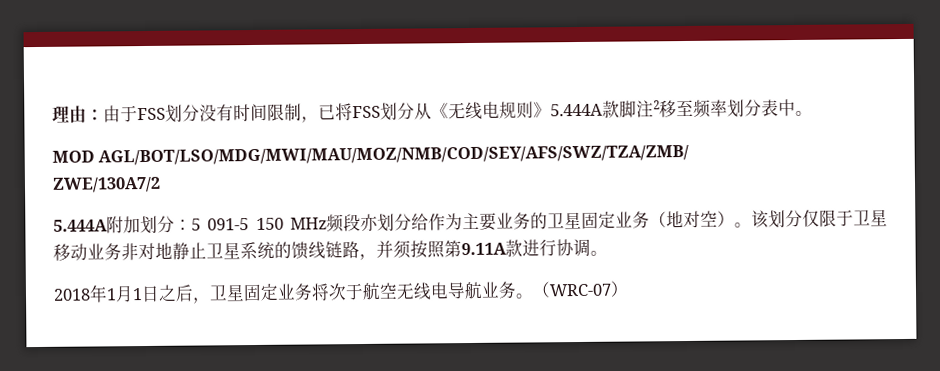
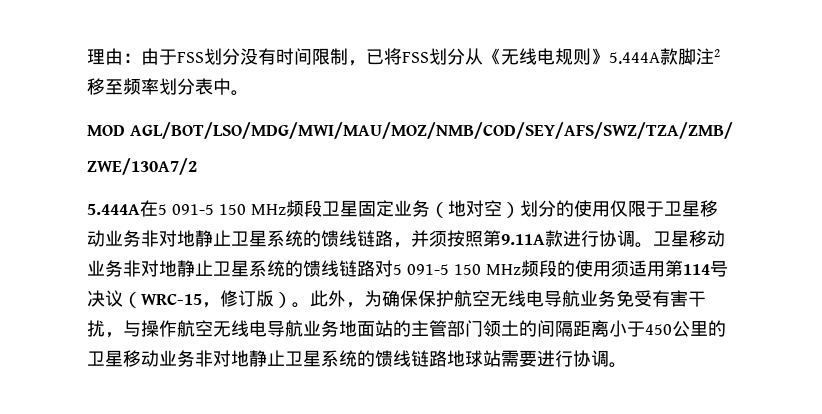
[106,212,548,235] 附加划分：5 091-5 150 MHz频段亦划分给作为主要业务的 -> [140,200,322,217] 在5 091-5 150 MHz频段
[734,209,803,229] 。该划分 -> [519,200,610,217] 划分的使用
[53,280,629,304] // 2018年1月1日之后，卫星固定业务将次于航空无线电导航业务。（WRC-07） -> [653,230,725,247] [87,260,728,277] [87,290,706,308] [87,320,726,338] [87,350,627,368] 卫星移动业务非对地静止卫星系统的馈线链路对5 091-5 150 MHz频段的使用须适用第114号决议（WRC-15，修订版）。此外，为确保保护航空无线电导航业务免受有害干扰，与操作航空无线电导航业务地面站的主管部门领土的间隔距离小于450公里的卫星移动业务非对地静止卫星系统的馈线链路地球站需要进行协调。

